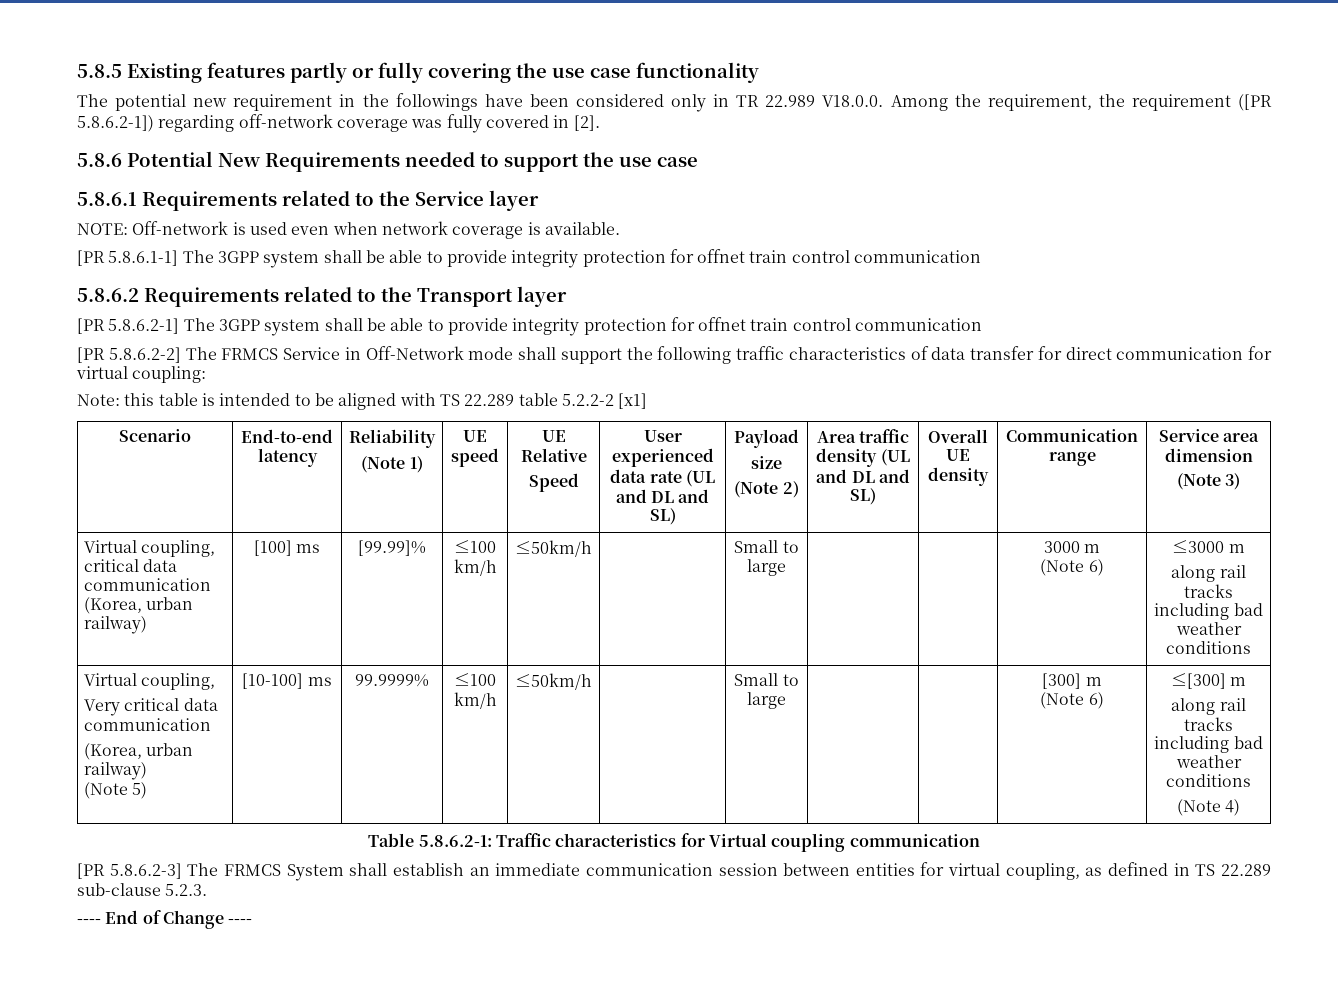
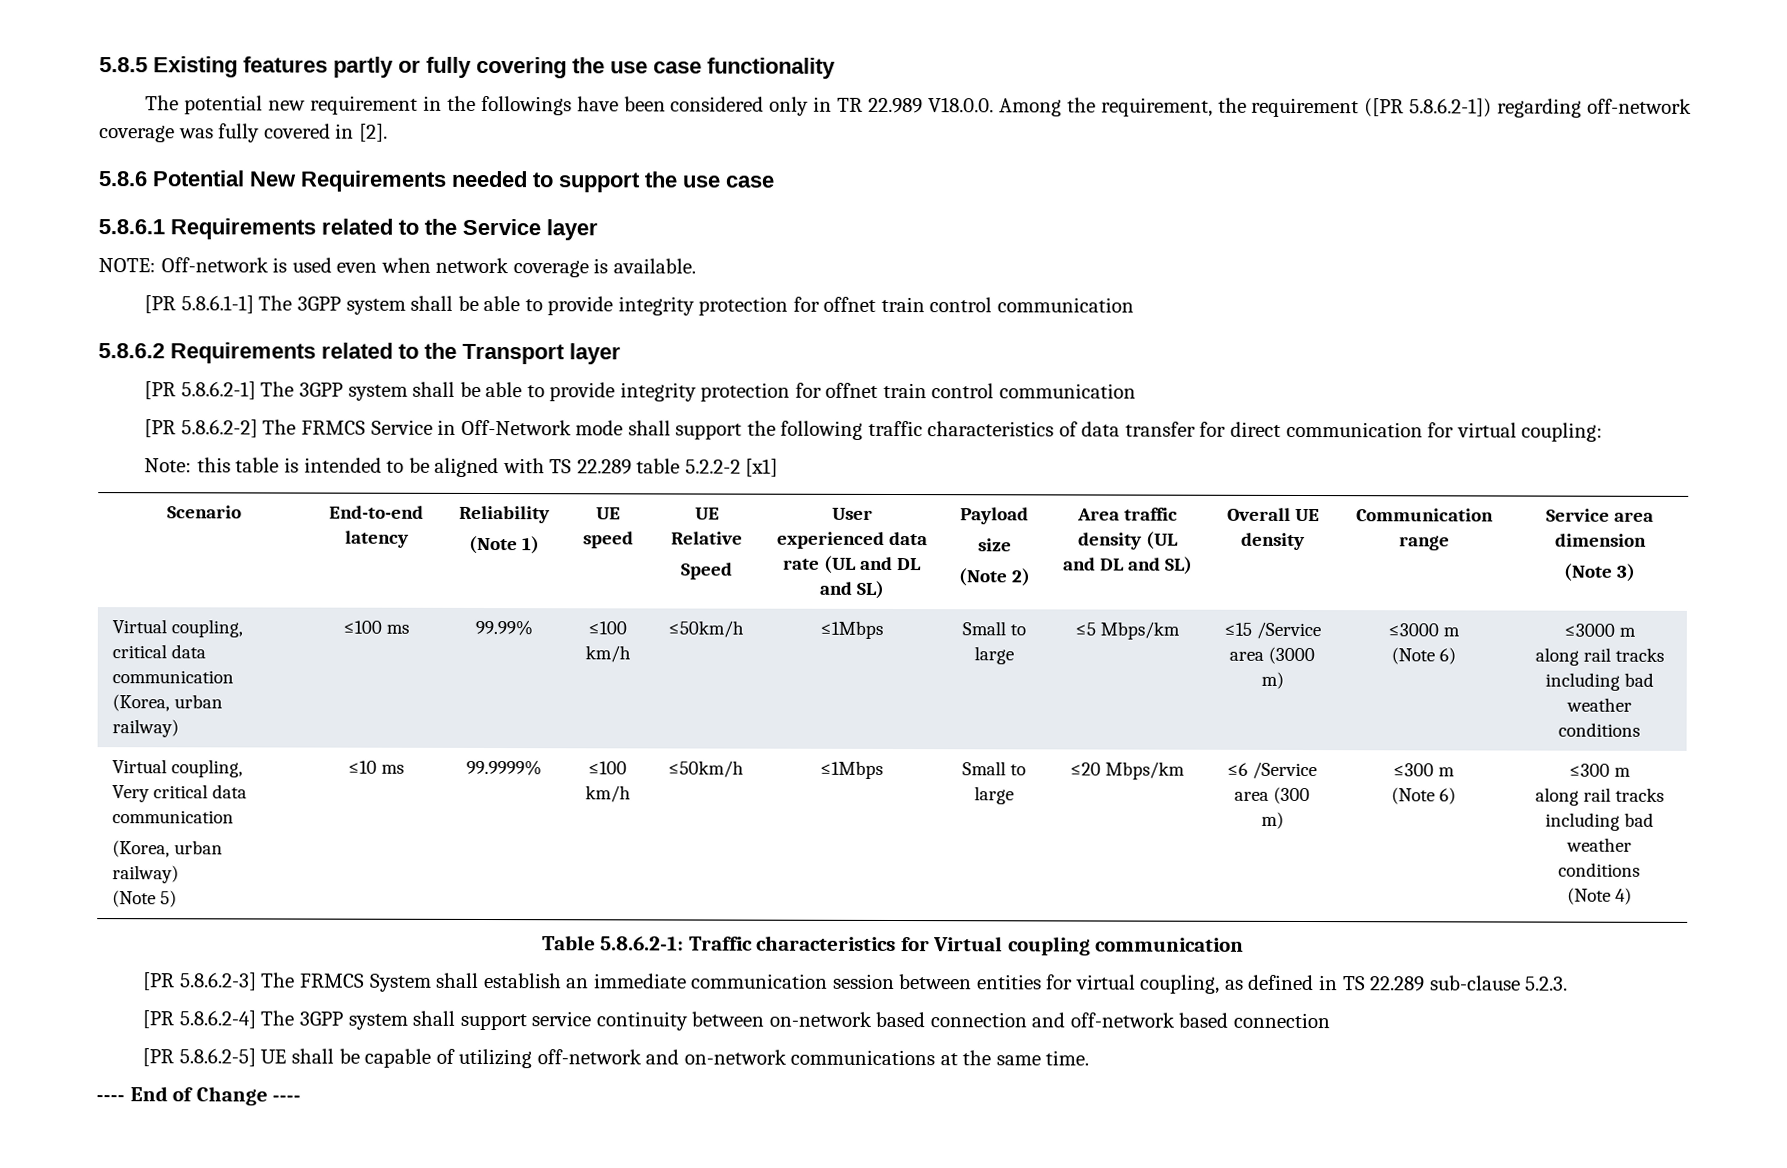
[253,540,321,556] [358,540,427,556] [454,540,496,553] [453,559,497,576] [515,540,592,557] [734,540,799,553] [747,559,786,576] [1043,541,1080,553] [100] ms | [99.99]% | ≤100 km/h | ≤50km/h | | Small to large | | | 3000 -> [342,620,409,634] [474,619,533,636] [588,621,627,635] [584,645,631,663] [668,620,744,638] [819,620,883,639] [961,621,1026,636] [973,646,1014,665] [1075,621,1180,640] [1223,621,1321,640] [1229,646,1315,665] [1260,671,1284,689] [1388,623,1440,637] ≤100 ms | 99.99% | ≤100 km/h | ≤50km/h | ≤1Mbps | Small to large | ≤5 Mbps/km | ≤15 /Service area (3000 m) | ≤3000
[242,673,304,689] [10-100] -> [347,760,377,774] ≤10
[734,673,799,686] [747,692,786,709] [1042,673,1102,689] [1040,692,1104,709] [1170,673,1226,689] | Small to large | | | [300] m // (Note 6) | ≤[300] -> [819,760,883,779] [961,761,1026,776] [973,786,1014,805] [1070,761,1185,780] [1227,761,1317,780] [1234,786,1310,805] [1260,811,1284,829] [1393,763,1455,777] [1391,787,1456,805] [1568,763,1610,777] ≤1Mbps | Small to large | ≤20 Mbps/km | ≤6 /Service area (300 m) | ≤300 m // (Note 6) | ≤300
(208, 890) none -> [142,1010,1330,1031] [142,1048,1090,1069] // [PR 5.8.6.2-4] The 3GPP system shall support service continuity between on-network based connection and off-network based connection // [PR 5.8.6.2-5] UE shall be capable of utilizing off-network and on-network communications at the same time.

